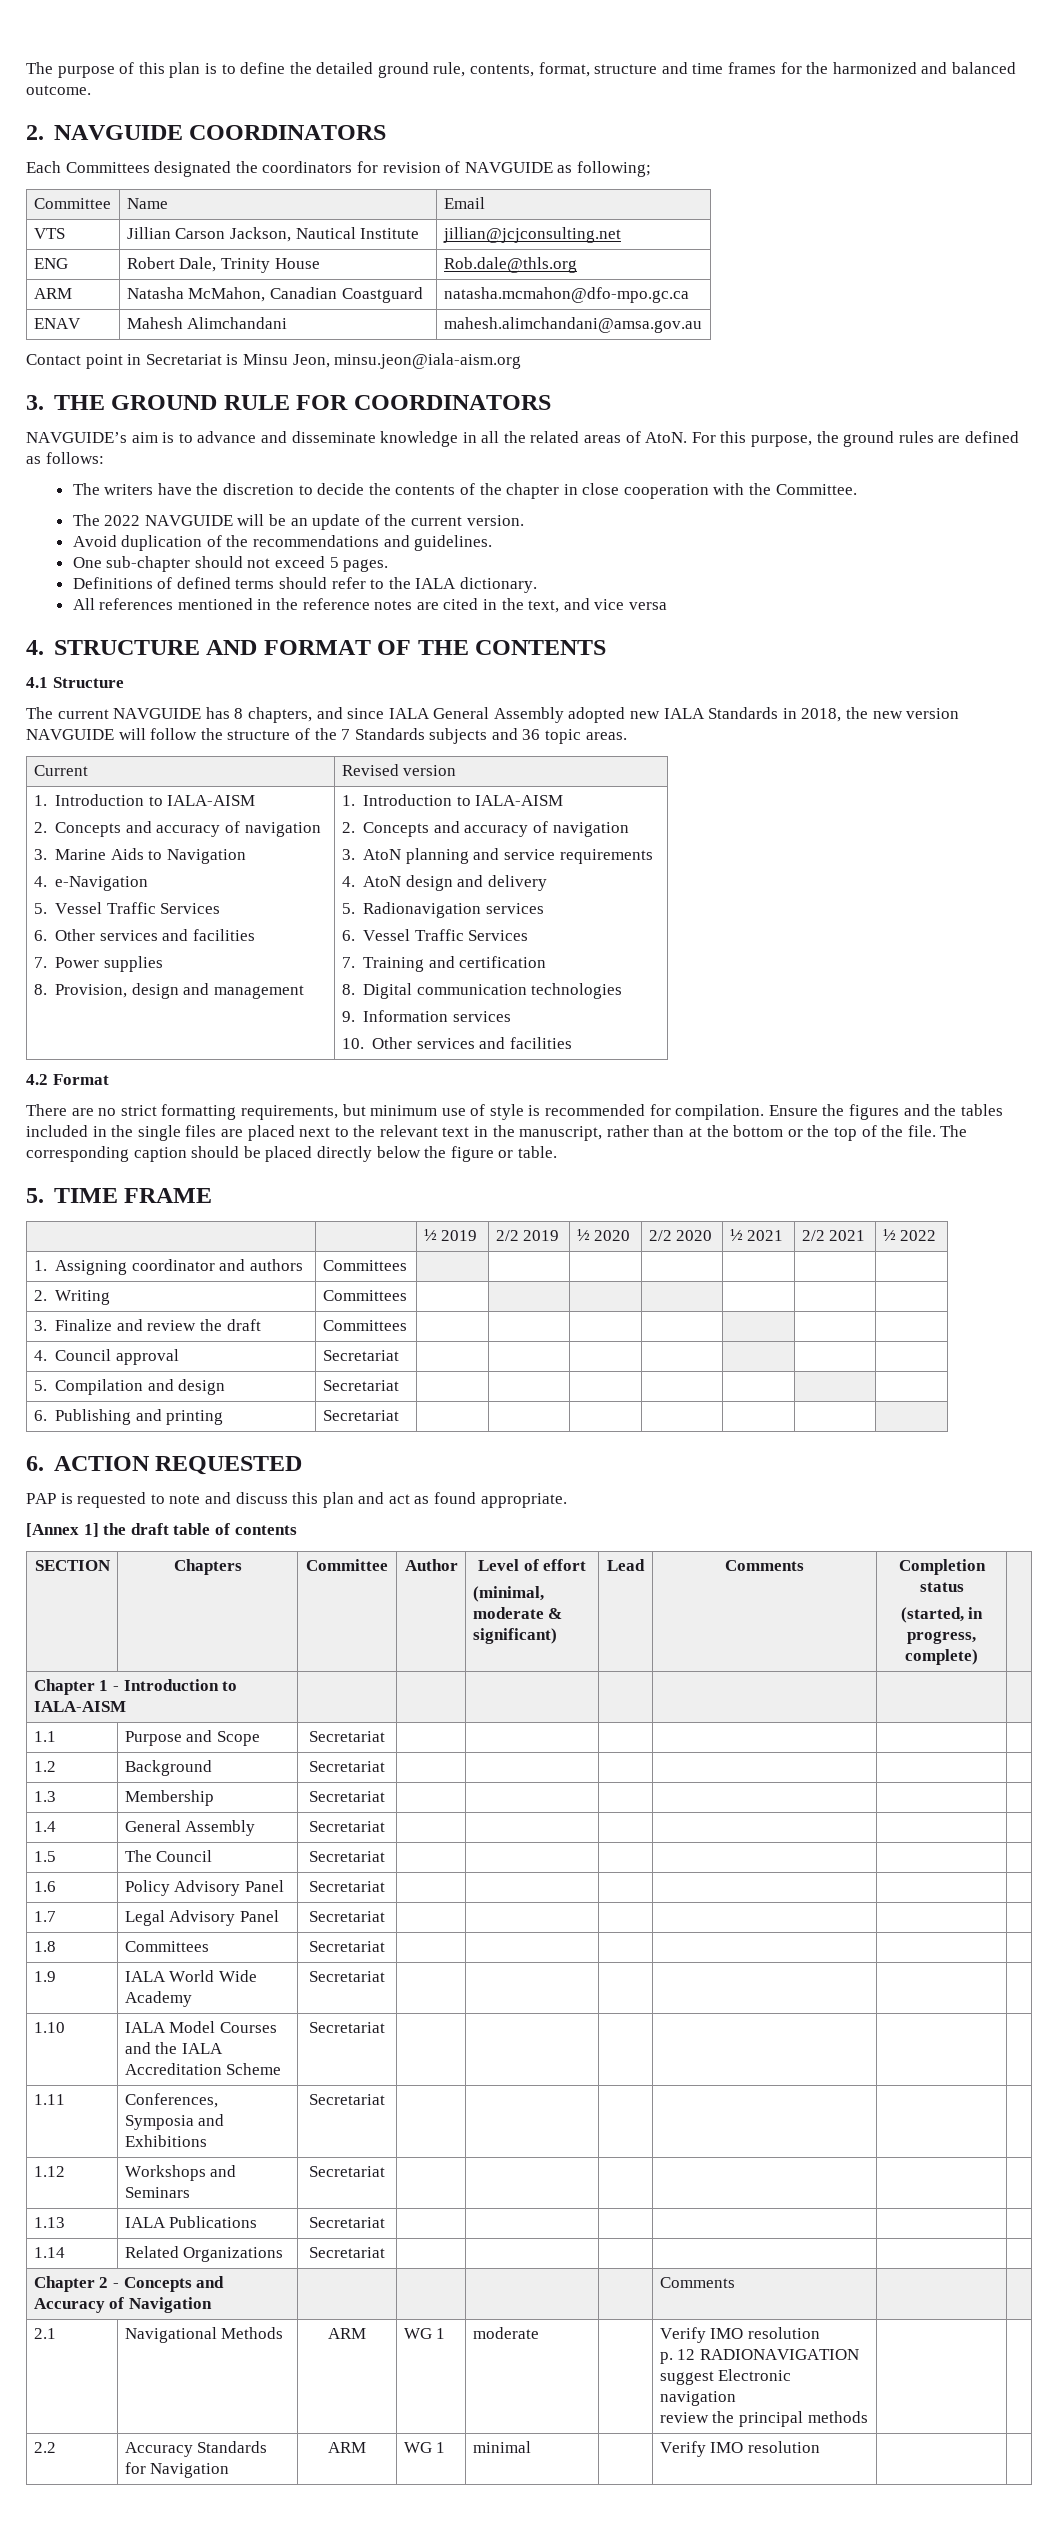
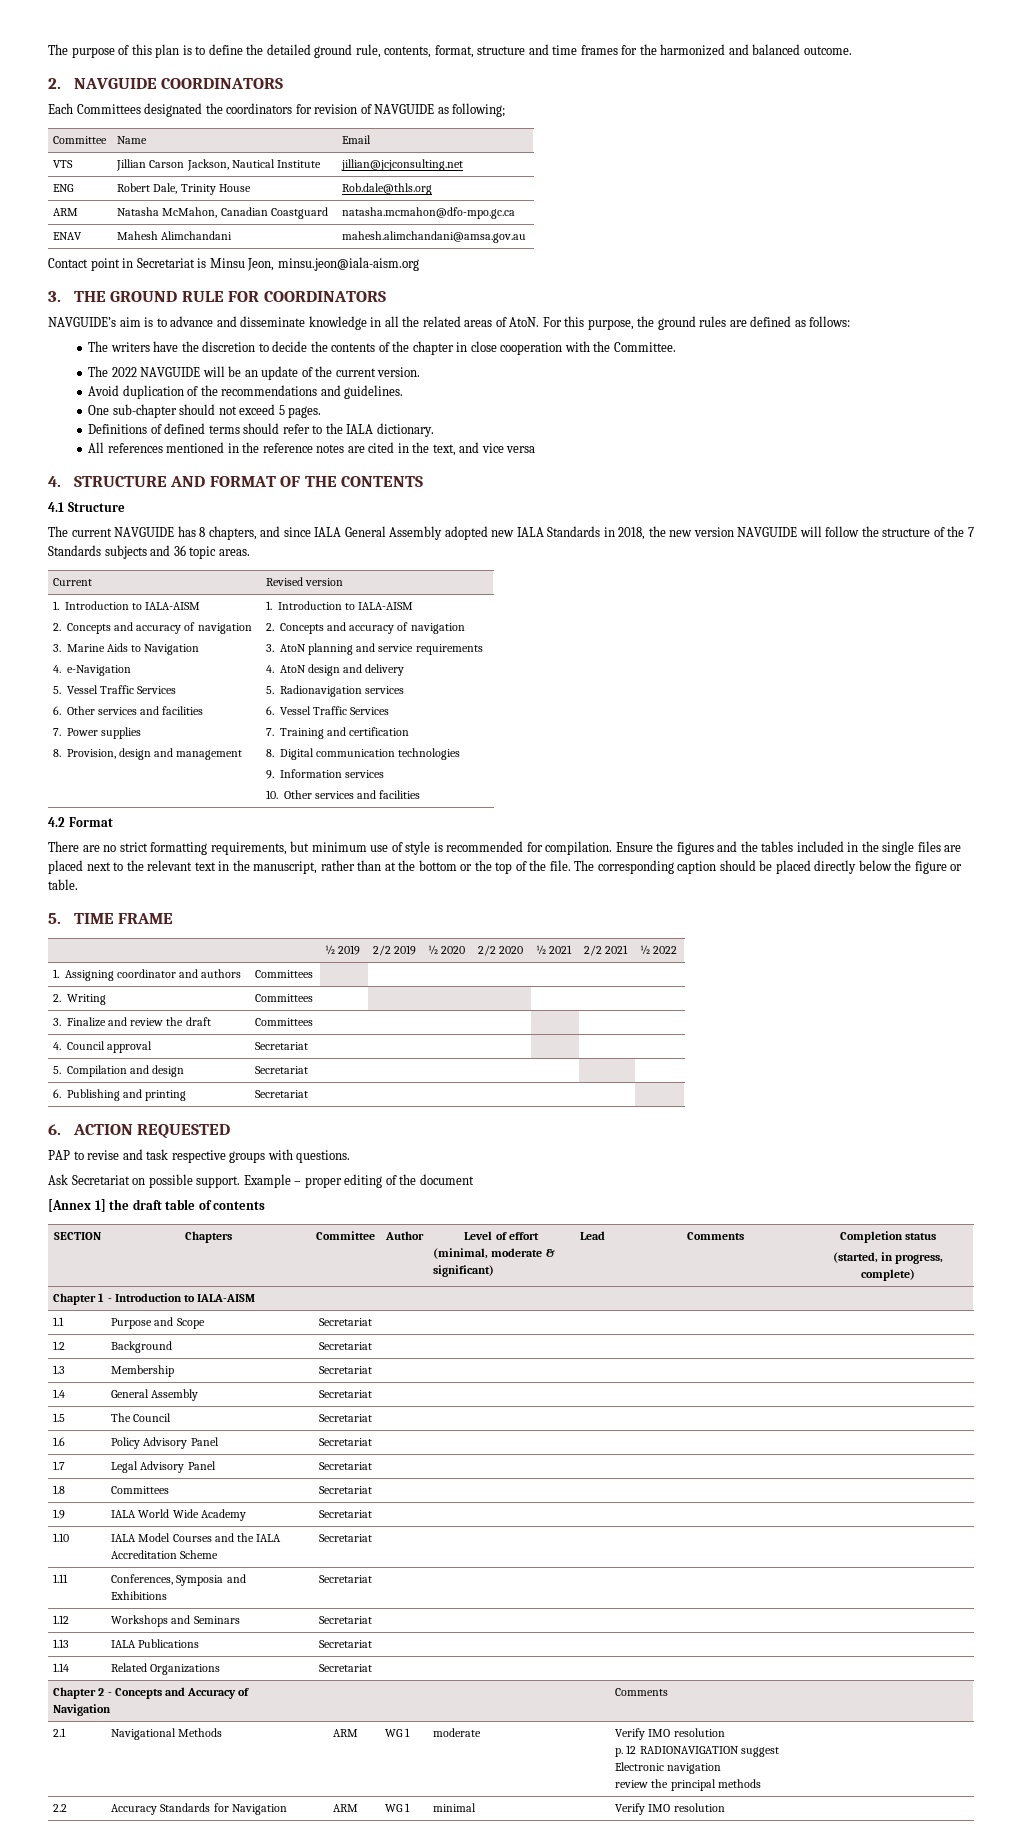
[60,1492,567,1508] is requested to note and discuss this plan and act as found appropriate. -> [73,1149,351,1163] [48,1174,474,1188] to revise and task respective groups with questions. // Ask Secretariat on possible support. Example – proper editing of the document

